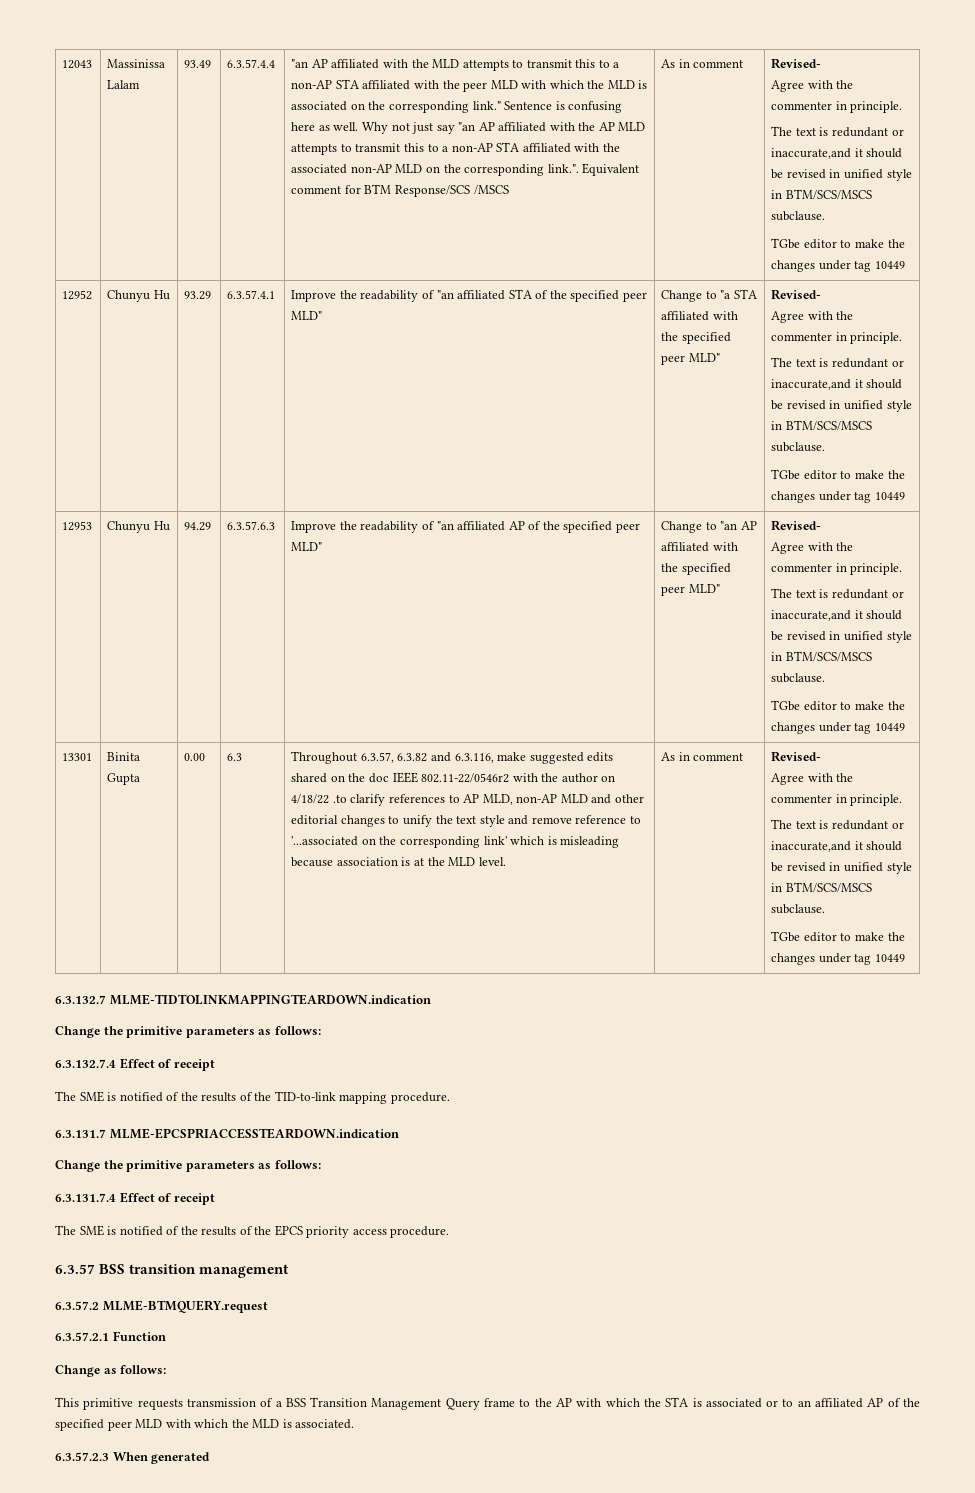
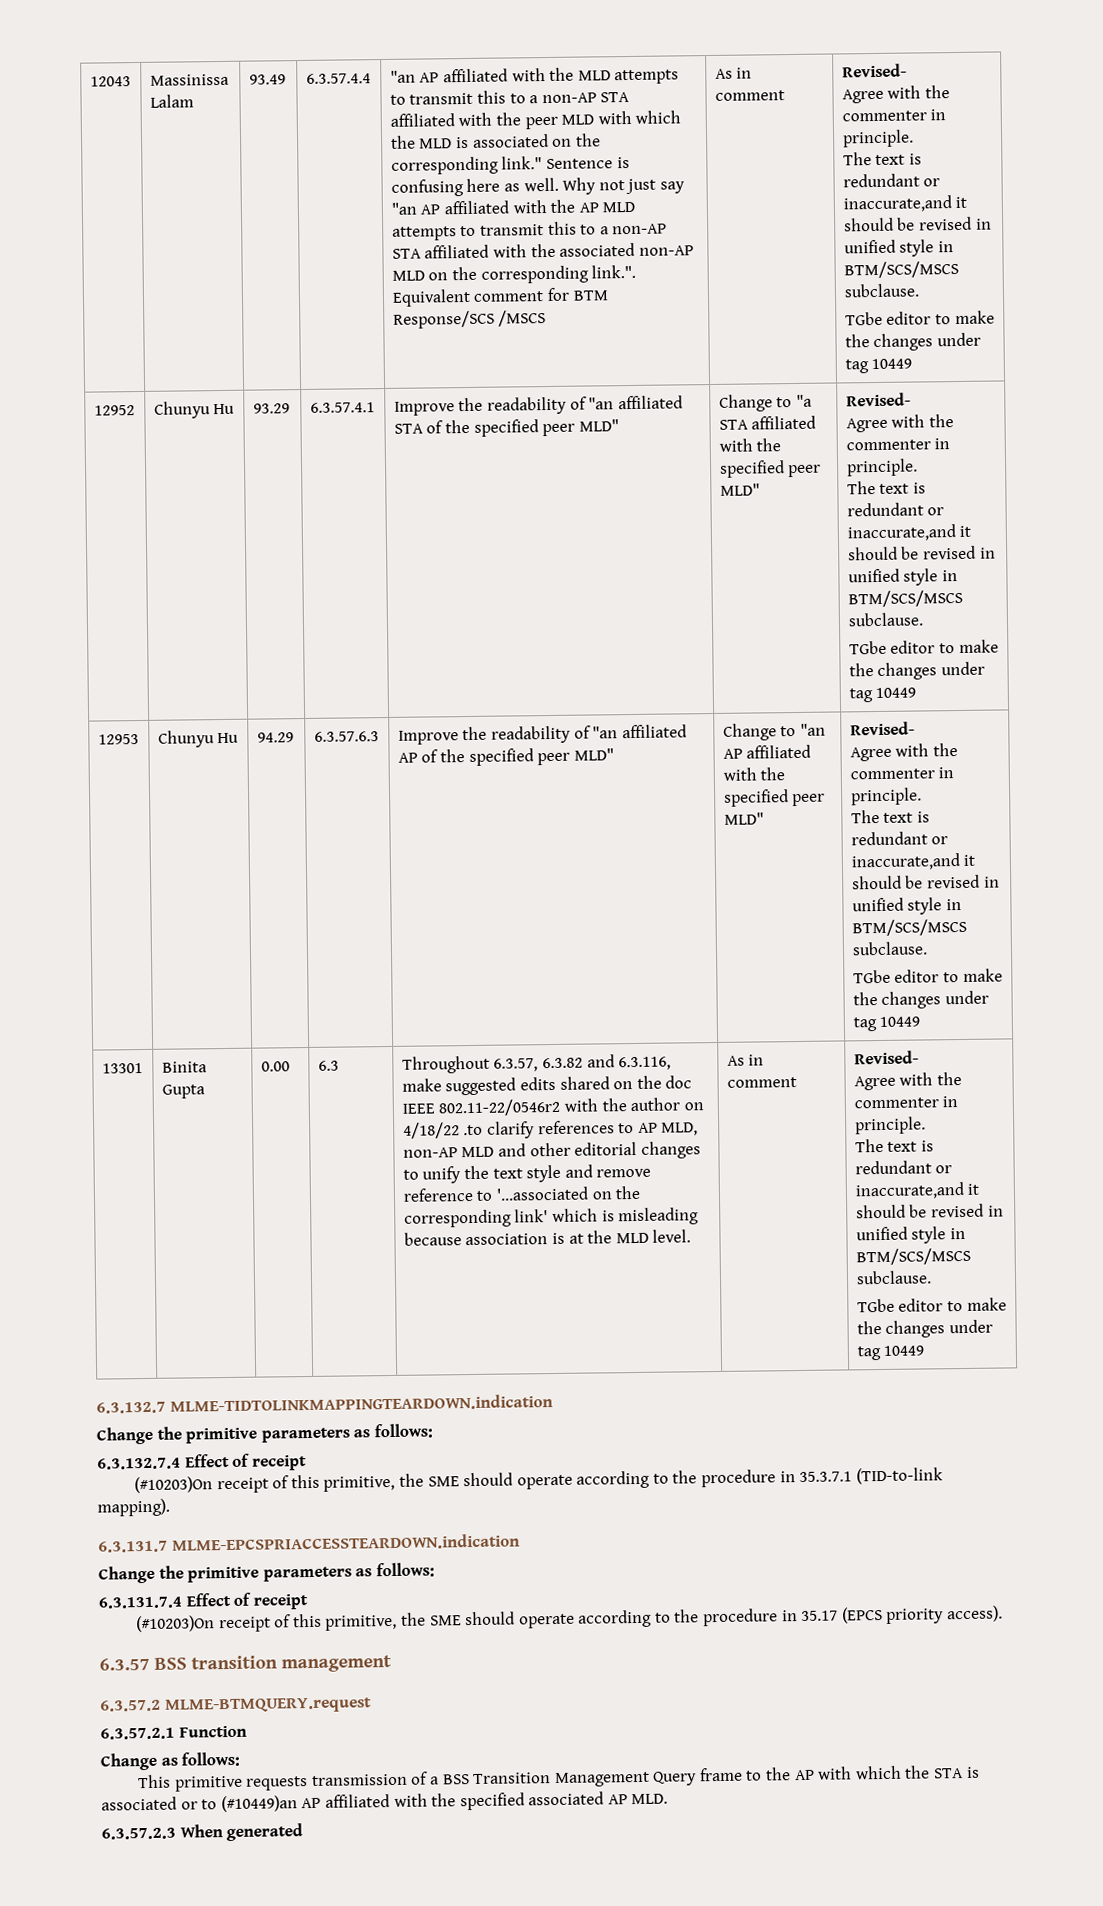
[55,1091,450,1104] The SME is notified of the results of the TID-to-link mapping procedure. -> [133,1467,943,1494] [97,1498,170,1517] (#10203)On receipt of this primitive, the SME should operate according to the procedure in 35.3.7.1 (TID-to-link mapping).
[55,1225,450,1238] The SME is notified of the results of the EPCS priority access procedure. -> [135,1605,1003,1633] (#10203)On receipt of this primitive, the SME should operate according to the procedure in 35.17 (EPCS priority access).
[797,1398,920,1408] [55,1419,355,1431] an affiliated AP of the specified peer MLD with which the MLD is associated. -> [220,1791,669,1813] (#10449)an AP affiliated with the specified associated AP MLD.

